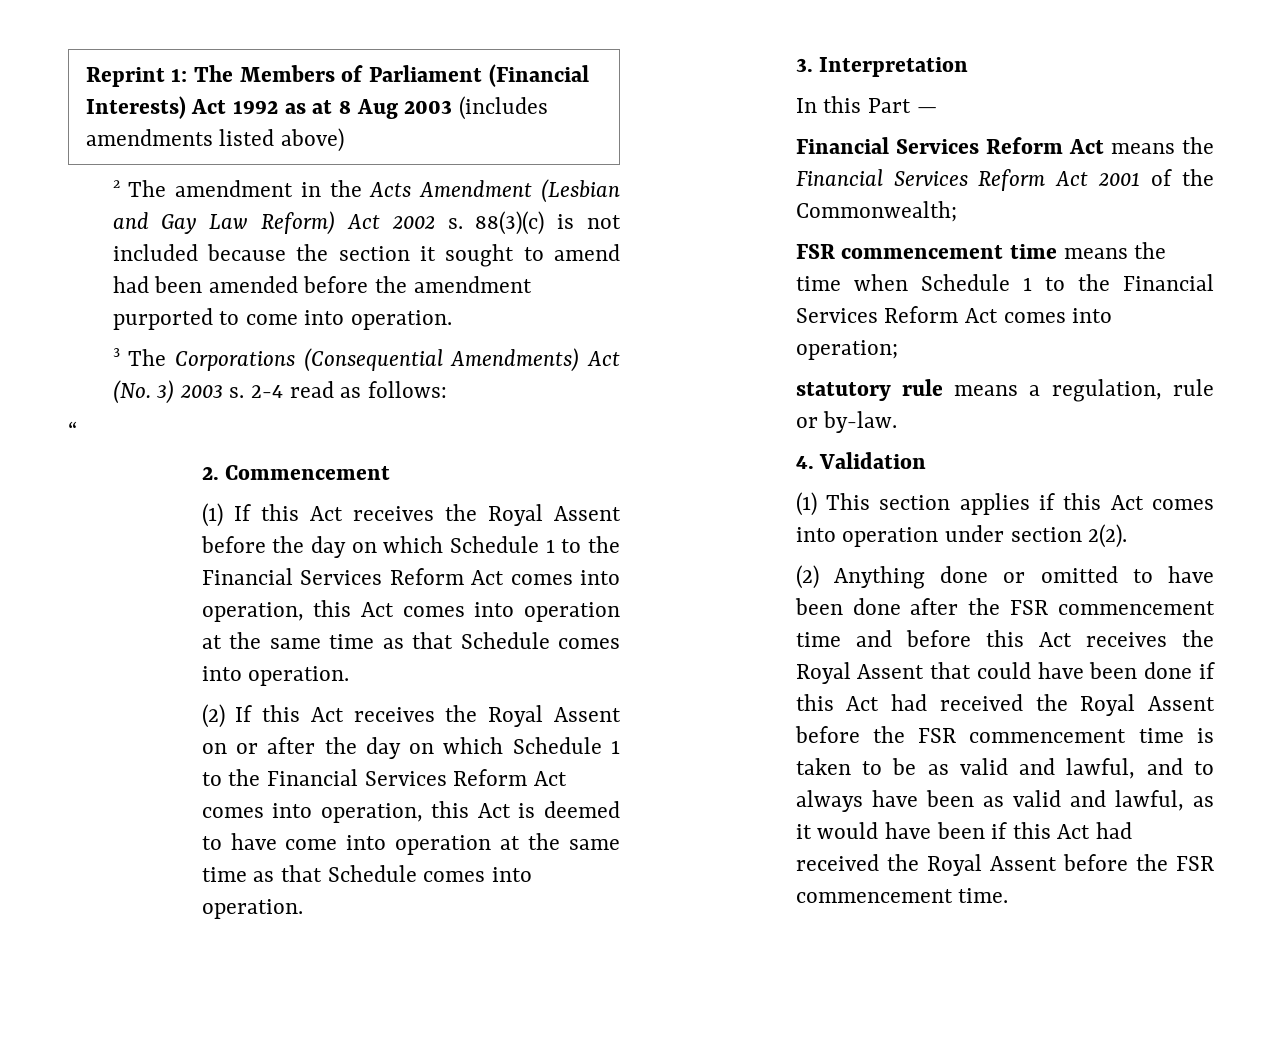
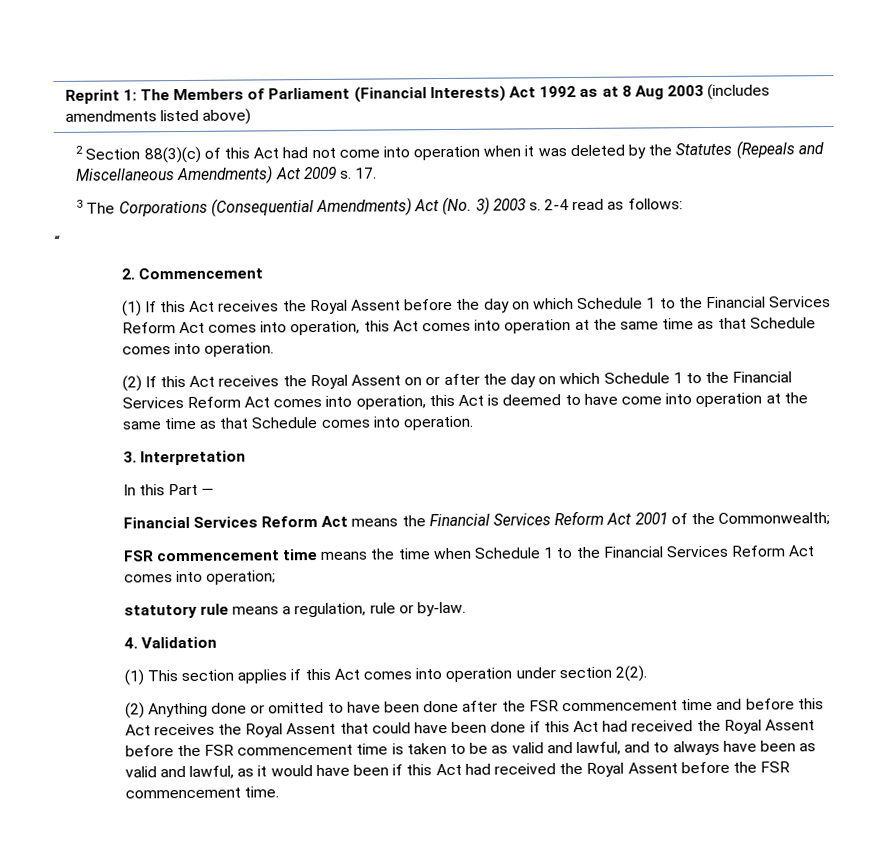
[128,179,620,203] [112,211,621,235] [112,244,621,267] [112,276,532,293] [112,308,453,330] The amendment in the Acts Amendment (Lesbian and Gay Law Reform) Act 2002 s. 88(3)(c) is not included because the section it sought to amend had been amended before the amendment purported to come into operation. -> [85,140,824,164] [76,165,378,185] Section 88(3)(c) of this Act had not come into operation when it was deleted by the Statutes (Repeals and Miscellaneous Amendments) Act 2009 s. 17.

